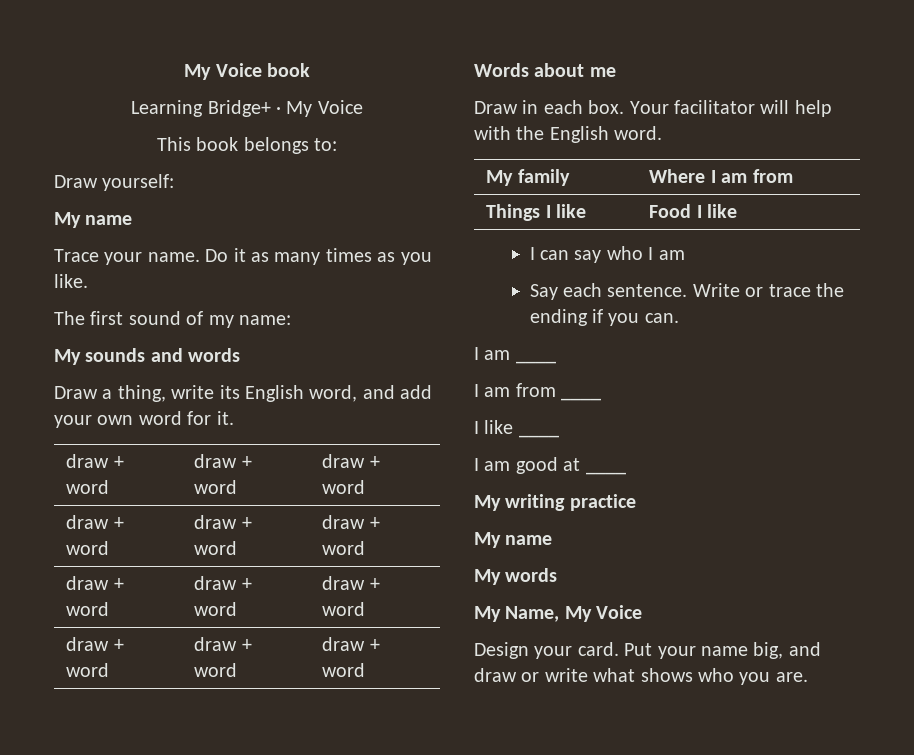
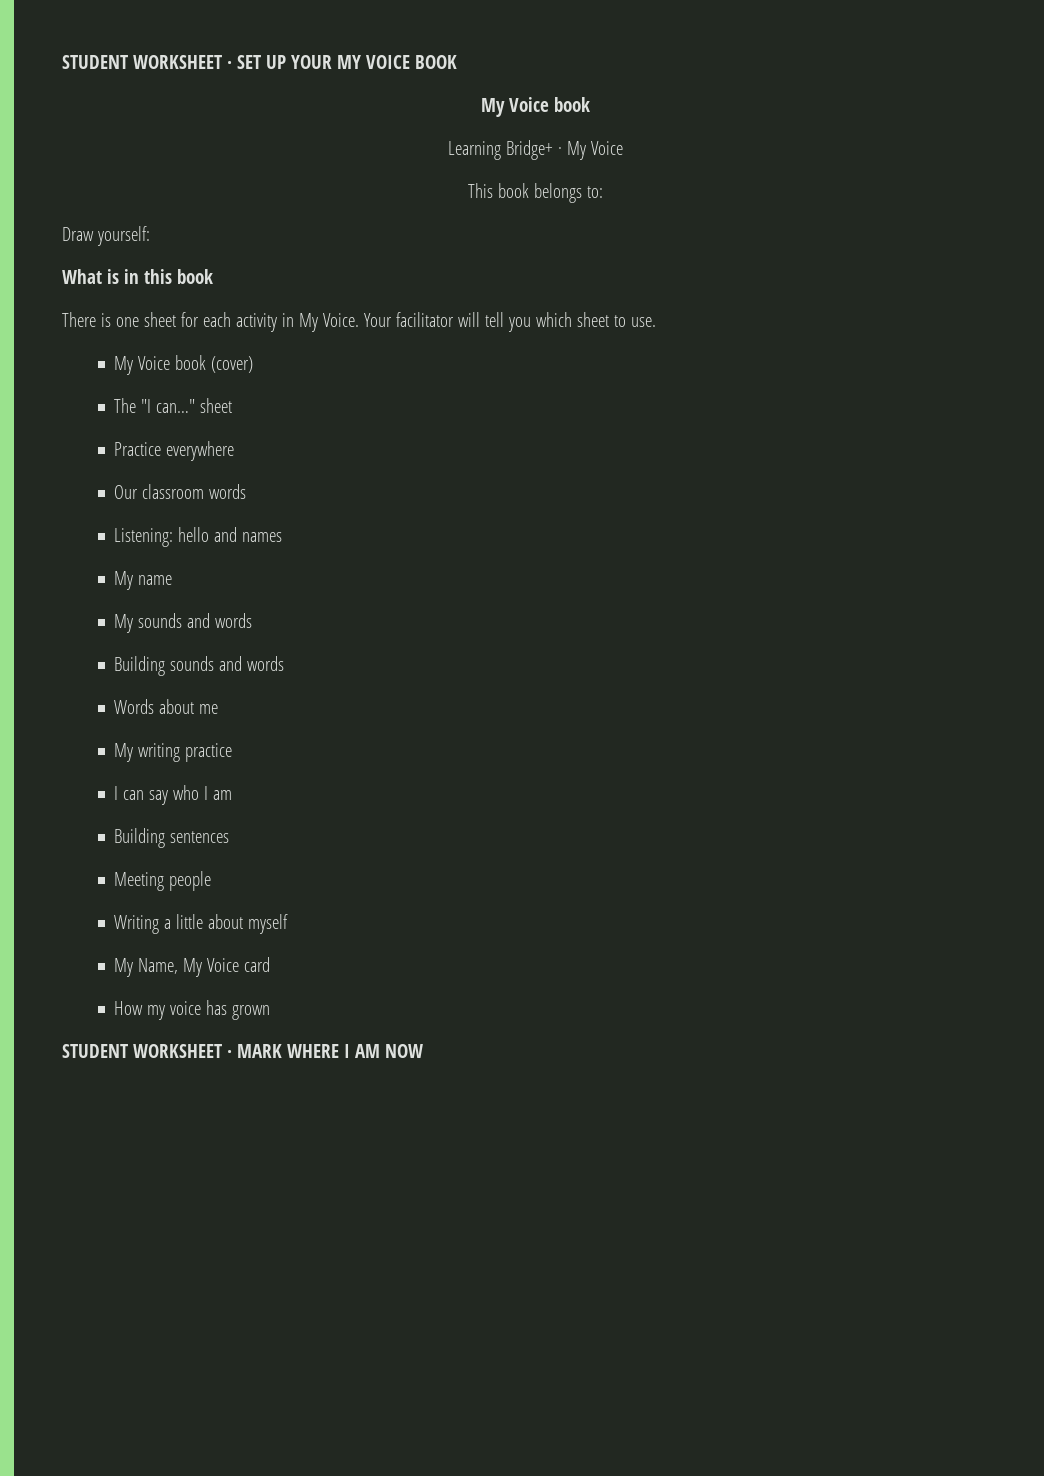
(184, 72) none -> [62,55,457,69] STUDENT WORKSHEET · SET UP YOUR MY VOICE BOOK //
[54,212,133,228] [54,248,432,265] [54,274,88,288] [54,311,291,328] [54,348,241,365] [54,385,433,402] [54,411,234,428] [66,454,124,468] [66,480,110,494] [194,454,252,468] [194,480,238,494] [322,454,380,468] [322,480,366,494] [66,515,124,529] [66,541,110,555] [194,515,252,529] [194,541,238,555] [322,515,380,529] [322,541,366,555] [66,576,124,590] [66,602,110,616] [194,576,252,590] [194,602,238,616] [322,576,380,590] [322,602,366,616] [66,637,124,651] [66,663,110,677] [194,637,252,651] [194,663,238,677] [322,637,380,651] [322,663,366,677] [474,63,616,77] [474,100,832,117] [474,126,663,143] [486,169,570,186] [649,169,793,183] [486,204,587,221] [649,204,738,218] My name // Trace your name. Do it as many times as you like. // The first sound of my name: // My sounds and words // Draw a thing, write its English word, and add your own word for it. // draw + word | draw + word | draw + word // draw + word | draw + word | draw + word // draw + word | draw + word | draw + word // draw + word | draw + word | draw + word // Words about me // Draw in each box. Your facilitator will help with the English word. // My family | Where I am from // Things I like | Food I like -> [62,269,213,284] [62,312,656,332] [114,355,254,375] [114,398,233,413] [114,441,235,461] [114,484,247,499] [114,527,283,547] [114,571,173,590] [114,613,253,633] [114,656,285,676] [114,699,219,714] [114,743,233,762] What is in this book // There is one sheet for each activity in My Voice. Your facilitator will tell you which sheet to use. // My Voice book (cover) // The "I can…" sheet // Practice everywhere // Our classroom words // Listening: hello and names // My name // My sounds and words // Building sounds and words // Words about me // My writing practice
[529,283,845,300] [529,309,679,326] [474,347,511,360] [515,360,556,364] [474,383,556,397] [561,397,602,401] [474,420,514,434] [518,434,559,438] [474,457,581,474] [585,471,626,475] [474,494,636,511] [474,532,553,548] [474,568,558,585] [474,605,643,622] [474,642,821,659] [474,668,808,685] Say each sentence. Write or trace the ending if you can. // I am ____ // I am from ____ // I like ____ // I am good at ____ // My writing practice // My name // My words // My Name, My Voice // Design your card. Put your name big, and draw or write what shows who you are. -> [114,828,230,848] [114,871,212,891] [114,914,289,934] [114,957,271,977] [114,1000,271,1020] [62,1044,423,1058] Building sentences // Meeting people // Writing a little about myself // My Name, My Voice card // How my voice has grown // STUDENT WORKSHEET · MARK WHERE I AM NOW

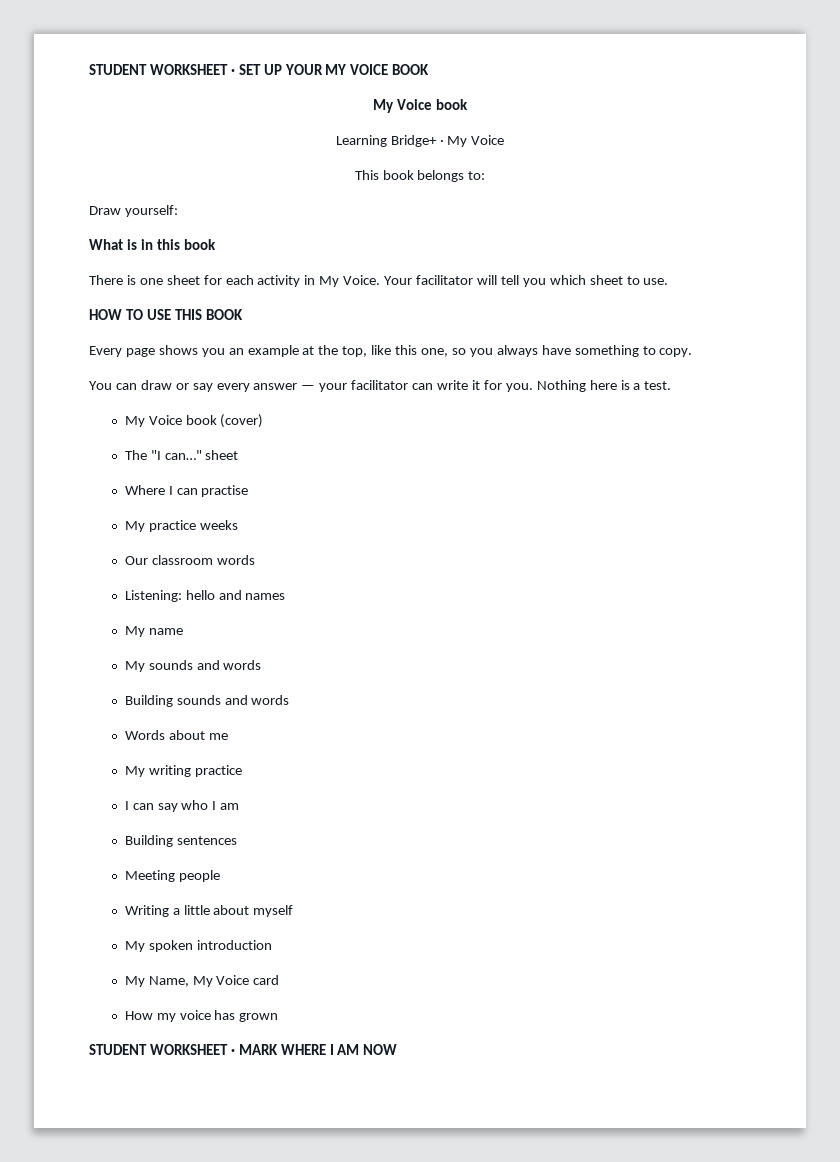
(656, 322) none -> [89,309,243,320] [89,345,693,357] [89,380,672,392] // HOW TO USE THIS BOOK // Every page shows you an example at the top, like this one, so you always have something to copy. // You can draw or say every answer — your facilitator can write it for you. Nothing here is a test.
[114,441,235,461] Practice everywhere -> [124,485,249,497] [124,520,238,532] Where I can practise // My practice weeks
(289, 924) none -> [124,940,272,952] // My spoken introduction

